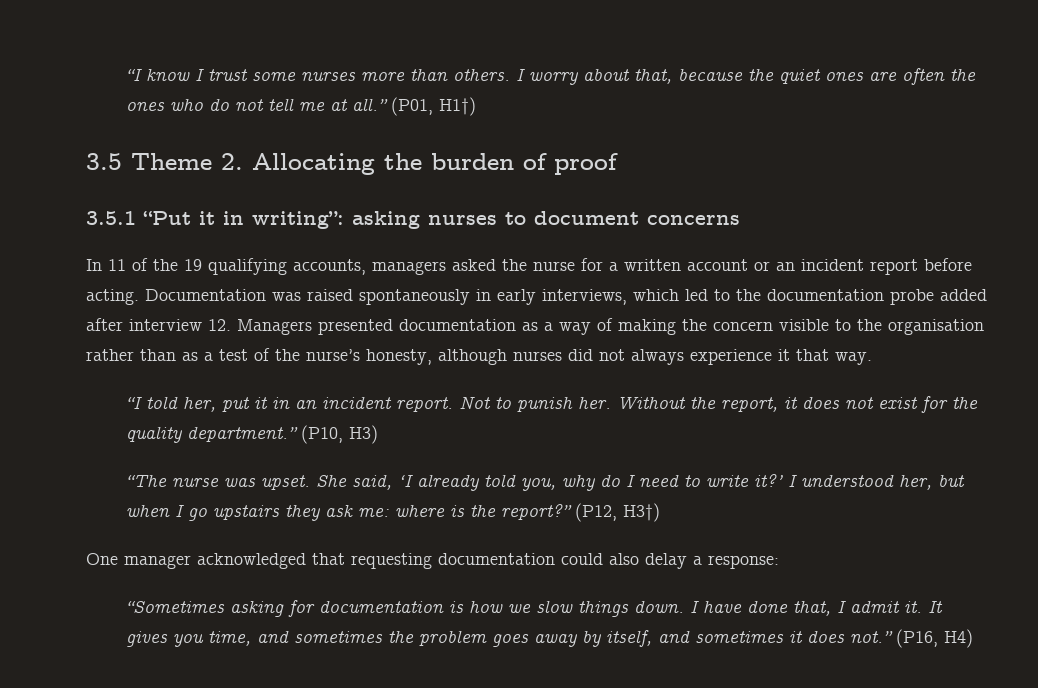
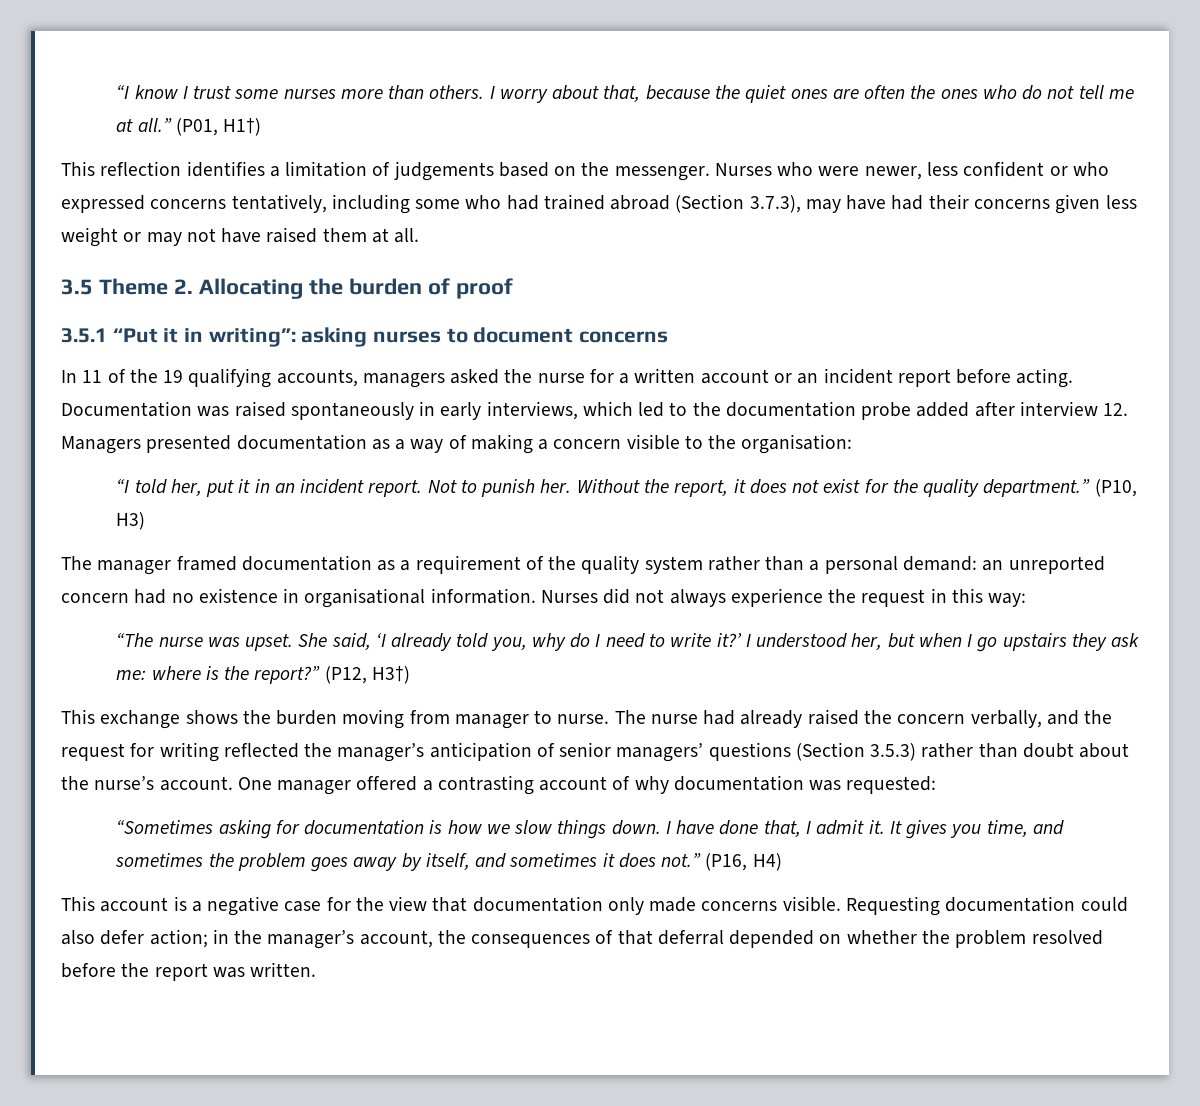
(476, 106) none -> [61,161,1109,181] [61,194,1137,214] [61,227,420,247] // This reflection identifies a limitation of judgements based on the messenger. Nurses who were newer, less confident or who expressed concerns tentatively, including some who had trained abroad (Section 3.7.3), may have had their concerns given less weight or may not have raised them at all.
[682,319,707,331] the -> [538,439,549,450] a
[888,319,984,335] [86,348,872,365] organisation rather than as a test of the nurse’s honesty, although nurses did not always experience it that way. -> [741,434,853,454] organisation:
(378, 434) none -> [61,555,1105,575] [61,588,1027,608] // The manager framed documentation as a requirement of the quality system rather than a personal demand: an unreported concern had no existence in organisational information. Nurses did not always experience the request in this way:
[86,553,779,569] One manager acknowledged that requesting documentation could also delay a response: -> [61,709,1113,729] [61,742,1130,762] [61,775,937,795] This exchange shows the burden moving from manager to nurse. The nurse had already raised the concern verbally, and the request for writing reflected the manager’s anticipation of senior managers’ questions (Section 3.5.3) rather than doubt about the nurse’s account. One manager offered a contrasting account of why documentation was requested:
(973, 638) none -> [61,896,1128,916] [61,929,1103,949] [61,962,317,981] // This account is a negative case for the view that documentation only made concerns visible. Requesting documentation could also defer action; in the manager’s account, the consequences of that deferral depended on whether the problem resolved before the report was written.

